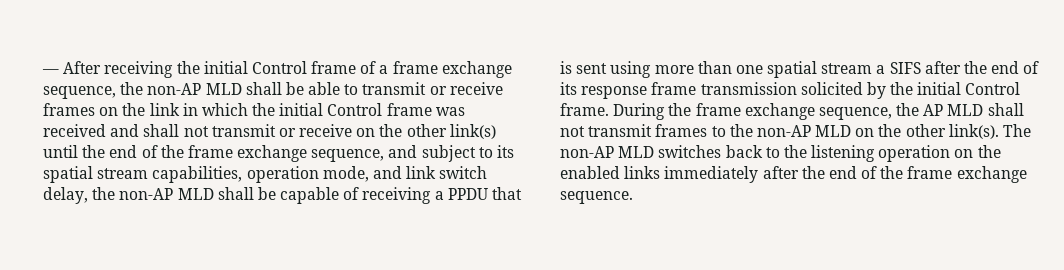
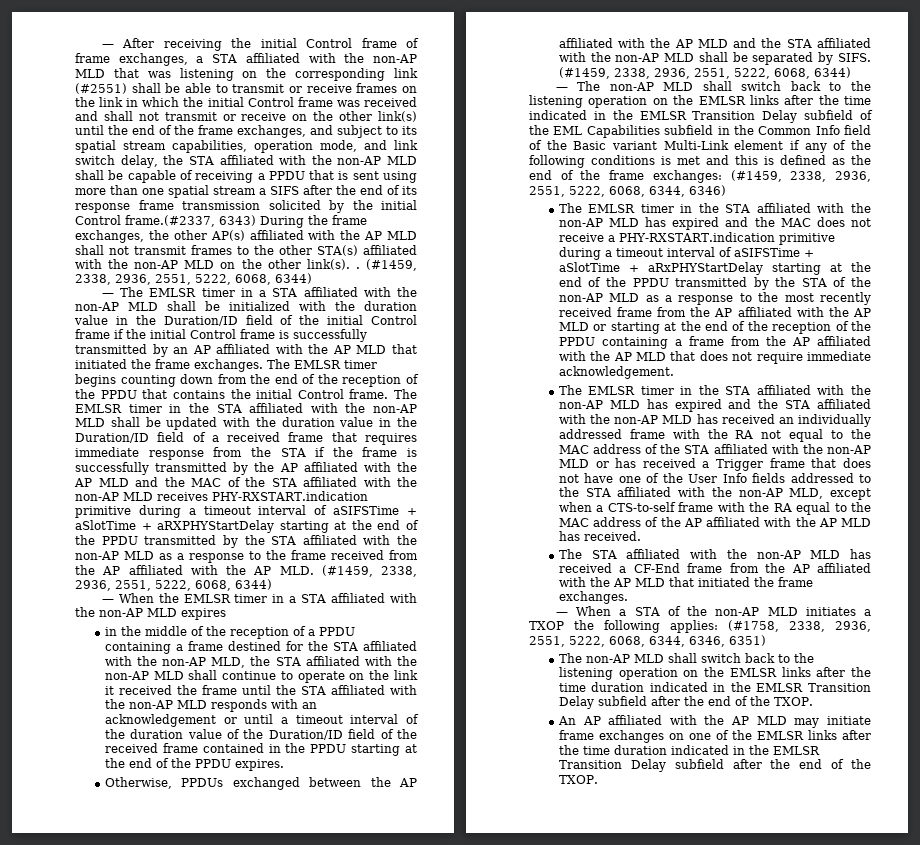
[379,61,512,78] [43,82,242,99] a frame exchange sequence, the non-AP MLD -> [75,53,418,66] [75,68,418,81] [75,83,127,94] frame exchanges, a STA affiliated with the non-AP MLD that was listening on the corresponding link (#2551)
[237,145,385,162] exchange sequence, -> [237,125,306,138] exchanges,
(116, 193) none -> [188,155,332,165] STA affiliated with the
[560,103,609,116] frame. -> [125,215,256,227] frame.(#2337, 6343)
[744,103,892,120] exchange sequence, -> [75,230,336,243] exchanges, the other AP(s) affiliated with
(753, 130) none -> [279,245,417,256] [75,259,129,269] other STA(s) affiliated with the
[1003,124,1032,137] [560,145,1001,162] [560,166,1027,183] [560,191,633,204] The non-AP MLD switches back to the listening operation on the enabled links immediately after the end of the frame exchange sequence. -> [355,259,417,271] [75,273,312,285] [101,287,417,297] [75,301,417,311] [74,315,417,326] [75,329,367,342] [75,344,417,357] [75,359,377,372] [75,374,419,387] [75,389,417,399] [75,403,417,413] [75,417,417,430] [75,432,417,445] [75,447,417,460] [75,462,417,475] [74,477,417,487] [75,491,368,501] [75,505,417,518] [75,520,419,533] [75,535,417,548] [75,550,418,563] [75,565,417,577] [75,579,272,591] [101,593,417,603] [75,607,226,620] [104,626,355,639] [104,641,417,654] [104,656,417,668] [104,670,419,683] [104,685,417,695] [104,699,317,712] [104,714,419,727] [104,729,418,740] [104,743,417,756] [104,758,284,771] [104,777,417,790] [558,38,871,48] [558,52,871,65] [558,67,851,79] [555,81,871,91] [529,95,871,108] [529,110,873,123] [529,125,871,138] [529,140,871,153] [529,155,871,168] [529,170,871,183] [529,185,726,197] [558,203,871,213] [558,217,871,230] [558,232,835,245] [558,247,814,260] [558,262,871,275] [558,277,871,290] [558,292,871,305] [558,307,872,317] [558,321,871,334] [558,336,871,349] [558,351,871,364] [558,366,674,379] [558,385,871,395] [558,399,871,412] [558,414,871,427] [558,429,871,442] [558,444,871,454] [558,458,871,471] [558,473,871,483] [558,487,871,500] [558,502,871,515] [558,517,871,527] [558,531,641,541] [558,549,871,559] [558,563,871,573] [558,577,813,587] [558,591,628,604] [555,606,871,616] [529,620,871,633] [529,635,766,647] [558,653,814,663] [558,667,871,680] [558,682,871,692] [558,696,813,709] [557,715,871,728] [558,730,871,743] [558,745,820,755] [558,759,871,772] [558,775,598,784] . (#1459, 2338, 2936, 2551, 5222, 6068, 6344) // — The EMLSR timer in a STA affiliated with the non-AP MLD shall be initialized with the duration value in the Duration/ID field of the initial Control frame if the initial Control frame is successfully transmitted by an AP affiliated with the AP MLD that initiated the frame exchanges. The EMLSR timer begins counting down from the end of the reception of the PPDU that contains the initial Control frame. The EMLSR timer in the STA affiliated with the non-AP MLD shall be updated with the duration value in the Duration/ID field of a received frame that requires immediate response from the STA if the frame is successfully transmitted by the AP affiliated with the AP MLD and the MAC of the STA affiliated with the non-AP MLD receives PHY-RXSTART.indication primitive during a timeout interval of aSIFSTime + aSlotTime + aRXPHYStartDelay starting at the end of the PPDU transmitted by the STA affiliated with the non-AP MLD as a response to the frame received from the AP affiliated with the AP MLD. (#1459, 2338, 2936, 2551, 5222, 6068, 6344) // — When the EMLSR timer in a STA affiliated with the non-AP MLD expires // in the middle of the reception of a PPDU containing a frame destined for the STA affiliated with the non-AP MLD, the STA affiliated with the non-AP MLD shall continue to operate on the link it received the frame until the STA affiliated with the non-AP MLD responds with an acknowledgement or until a timeout interval of the duration value of the Duration/ID field of the received frame contained in the PPDU starting at the end of the PPDU expires. // Otherwise, PPDUs exchanged between the AP affiliated with the AP MLD and the STA affiliated with the non-AP MLD shall be separated by SIFS. (#1459, 2338, 2936, 2551, 5222, 6068, 6344) // — The non-AP MLD shall switch back to the listening operation on the EMLSR links after the time indicated in the EMLSR Transition Delay subfield of the EML Capabilities subfield in the Common Info field of the Basic variant Multi-Link element if any of the following conditions is met and this is defined as the end of the frame exchanges: (#1459, 2338, 2936, 2551, 5222, 6068, 6344, 6346) // The EMLSR timer in the STA affiliated with the non-AP MLD has expired and the MAC does not receive a PHY-RXSTART.indication primitive during a timeout interval of aSIFSTime + aSlotTime + aRxPHYStartDelay starting at the end of the PPDU transmitted by the STA of the non-AP MLD as a response to the most recently received frame from the AP affiliated with the AP MLD or starting at the end of the reception of the PPDU containing a frame from the AP affiliated with the AP MLD that does not require immediate acknowledgement. // The EMLSR timer in the STA affiliated with the non-AP MLD has expired and the STA affiliated with the non-AP MLD has received an individually addressed frame with the RA not equal to the MAC address of the STA affiliated with the non-AP MLD or has received a Trigger frame that does not have one of the User Info fields addressed to the STA affiliated with the non-AP MLD, except when a CTS-to-self frame with the RA equal to the MAC address of the AP affiliated with the AP MLD has received. // The STA affiliated with the non-AP MLD has received a CF-End frame from the AP affiliated with the AP MLD that initiated the frame exchanges. // — When a STA of the non-AP MLD initiates a TXOP the following applies: (#1758, 2338, 2936, 2551, 5222, 6068, 6344, 6346, 6351) // The non-AP MLD shall switch back to the listening operation on the EMLSR links after the time duration indicated in the EMLSR Transition Delay subfield after the end of the TXOP. // An AP affiliated with the AP MLD may initiate frame exchanges on one of the EMLSR links after the time duration indicated in the EMLSR Transition Delay subfield after the end of the TXOP.

